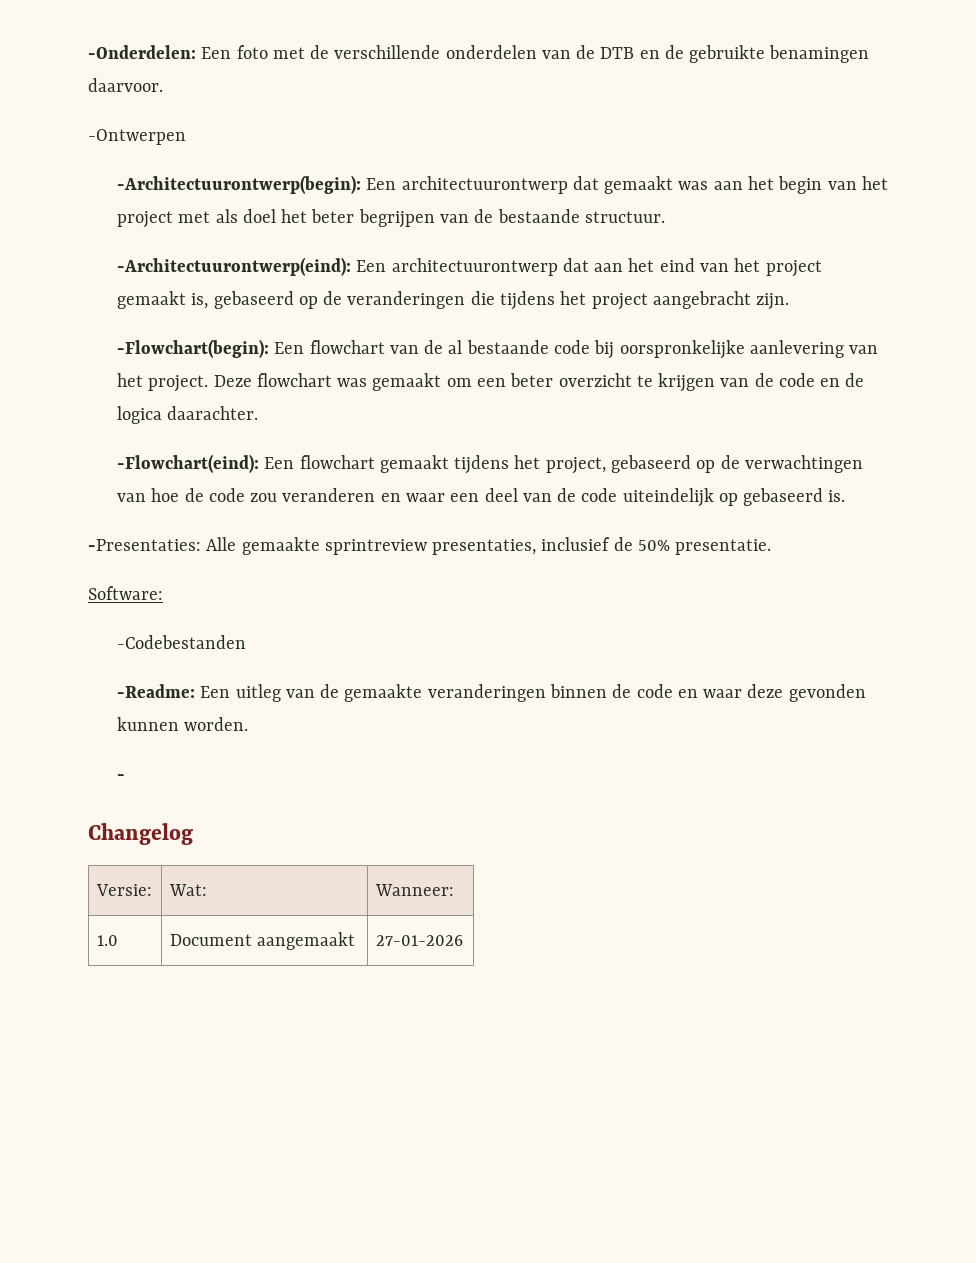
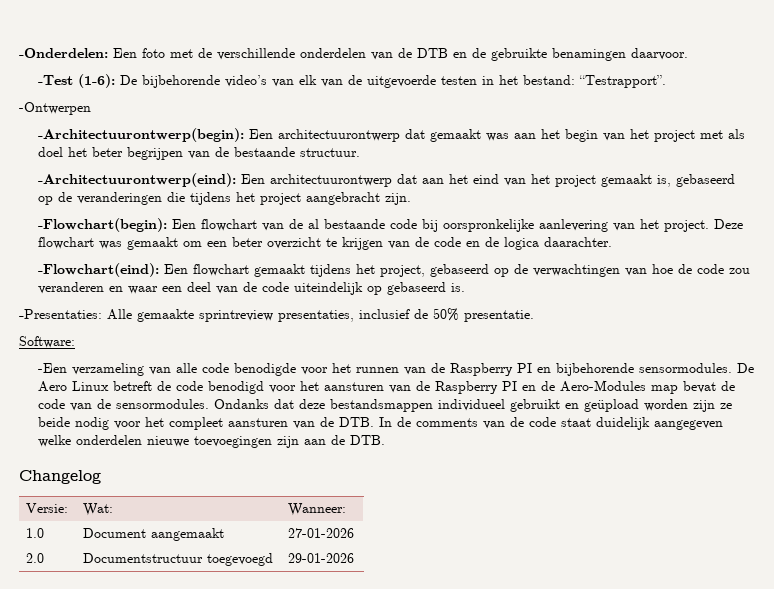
(163, 85) none -> [38,74,667,88] // -Test (1-6): De bijbehorende video’s van elk van de uitgevoerde testen in het bestand: “Testrapport”.
[117,635,247,649] [117,684,866,702] [117,717,249,731] [117,774,126,780] -Codebestanden // -Readme: Een uitleg van de gemaakte veranderingen binnen de code en waar deze gevonden kunnen worden. // - -> [38,363,755,376] [38,380,736,394] [38,399,733,412] [38,417,724,430] [38,435,386,448] -Een verzameling van alle code benodigde voor het runnen van de Raspberry PI en bijbehorende sensormodules. De Aero Linux betreft de code benodigd voor het aansturen van de Raspberry PI en de Aero-Modules map bevat de code van de sensormodules. Ondanks dat deze bestandsmappen individueel gebruikt en geüpload worden zijn ze beide nodig voor het compleet aansturen van de DTB. In de comments van de code staat duidelijk aangegeven welke onderdelen nieuwe toevoegingen zijn aan de DTB.
(463, 940) none -> [26,553,45,563] [83,553,274,566] [288,553,355,563] // 2.0 | Documentstructuur toegevoegd | 29-01-2026

